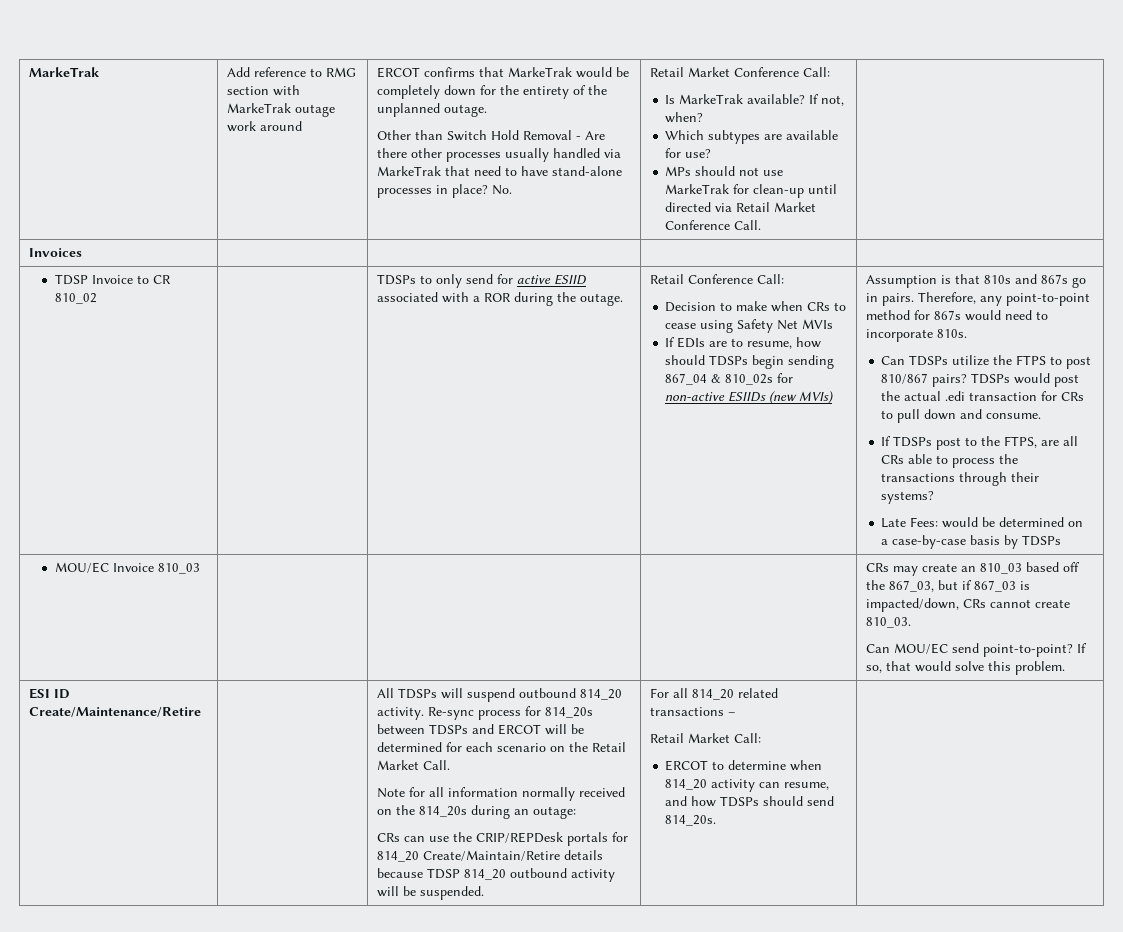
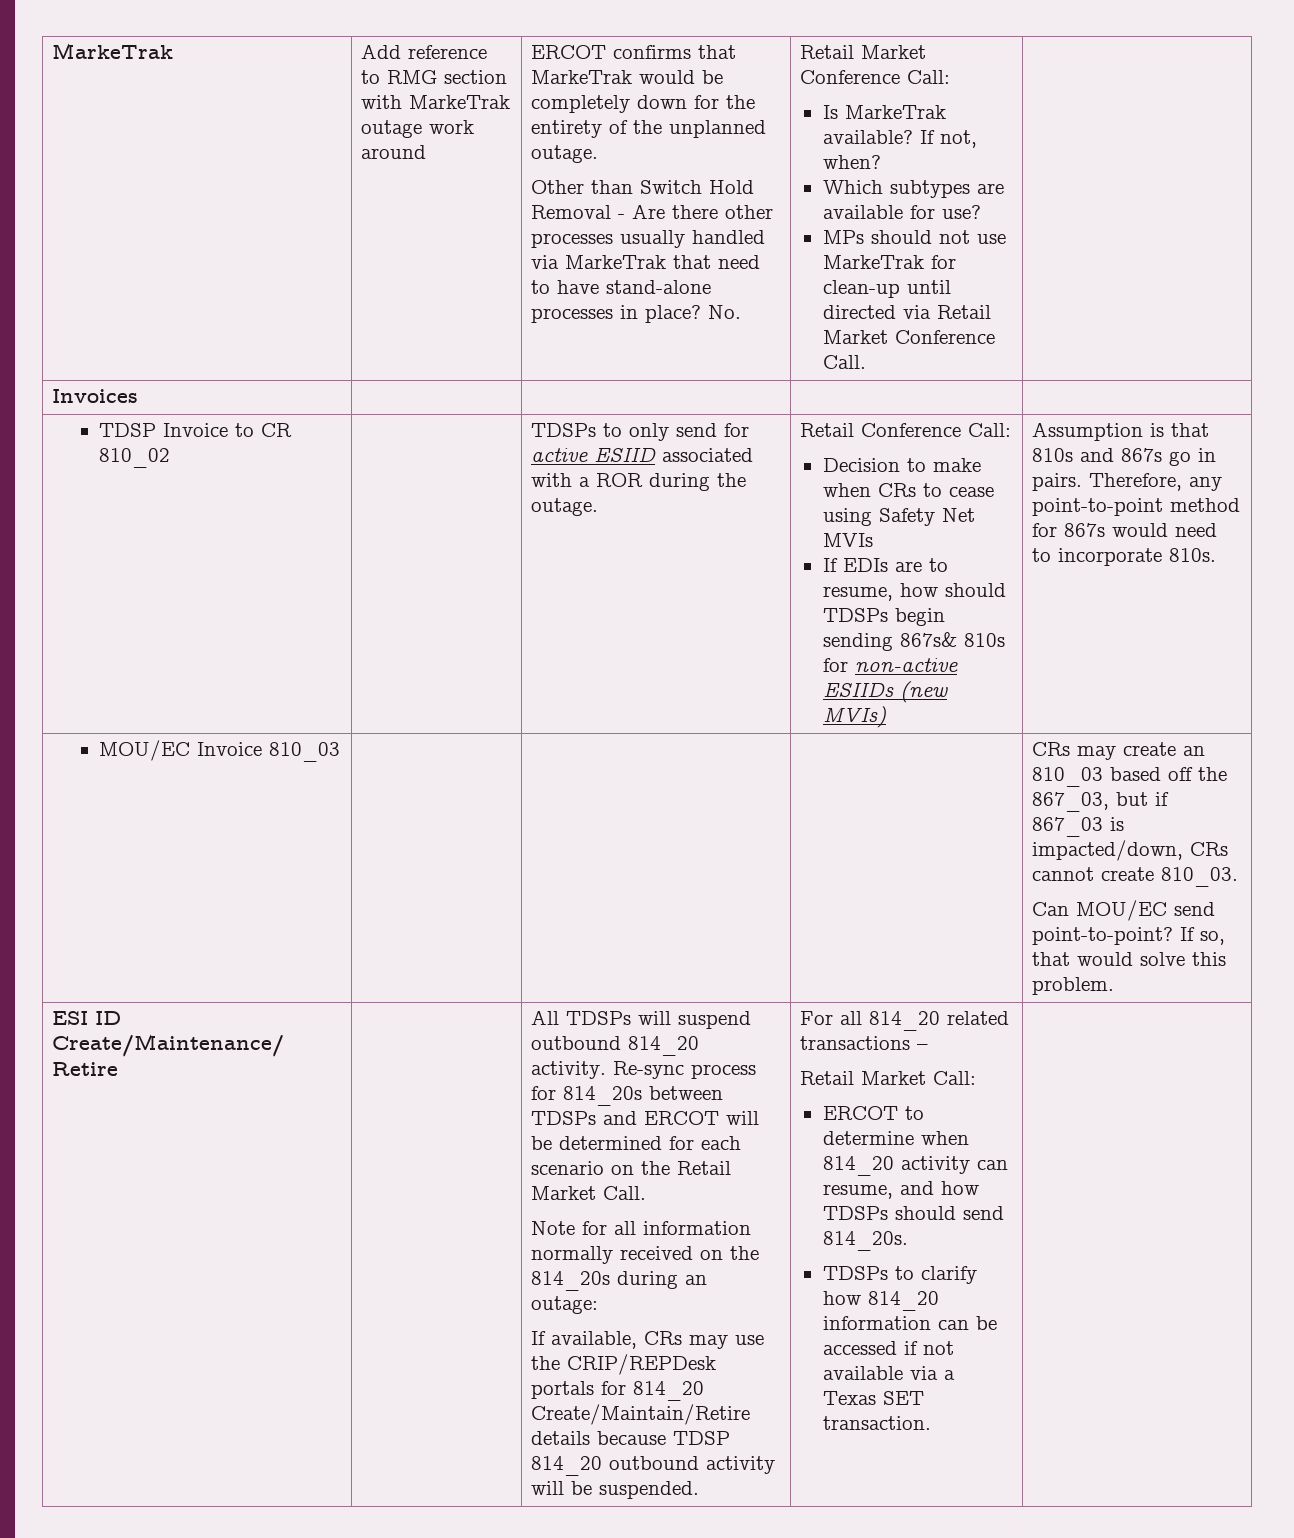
[665,373,774,385] 867_04 & 810_02s -> [899,632,1005,647] 867s& 810s
[881,355,1092,369] [881,373,1080,387] [881,391,1085,401] [881,409,1042,423] [881,436,1079,450] [881,454,1019,468] [881,472,1040,486] [881,491,935,504] [881,517,1084,528] [881,535,1062,549] // Can TDSPs utilize the FTPS to post 810/867 pairs? TDSPs would post the actual .edi transaction for CRs to pull down and consume. // If TDSPs post to the FTPS, are all CRs able to process the transactions through their systems? // Late Fees: would be determined on a case-by-case basis by TDSPs -> (1217, 555) none
[376,833,425,842] CRs can -> [531,1331,729,1349] If available, CRs may
(717, 820) none -> [822,1266,977,1284] [822,1291,939,1311] [822,1316,997,1330] [822,1341,954,1355] [822,1366,955,1380] [822,1391,924,1405] [822,1416,931,1430] // TDSPs to clarify how 814_20 information can be accessed if not available via a Texas SET transaction.

